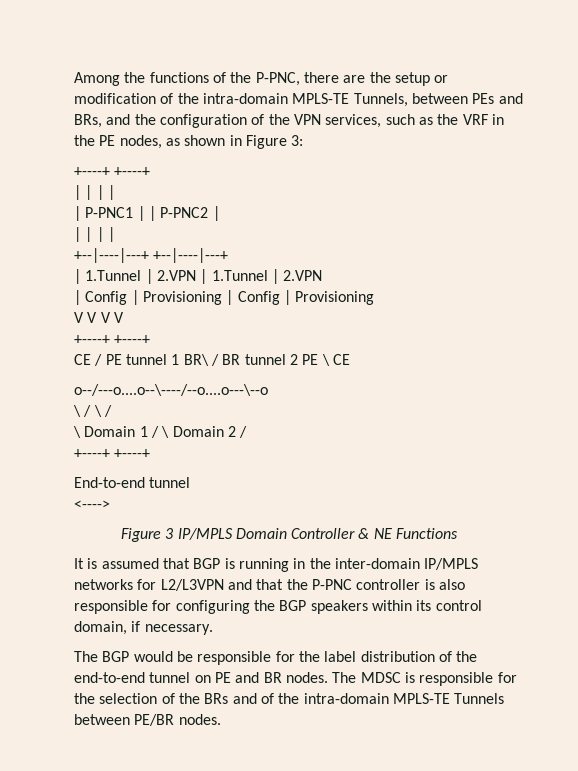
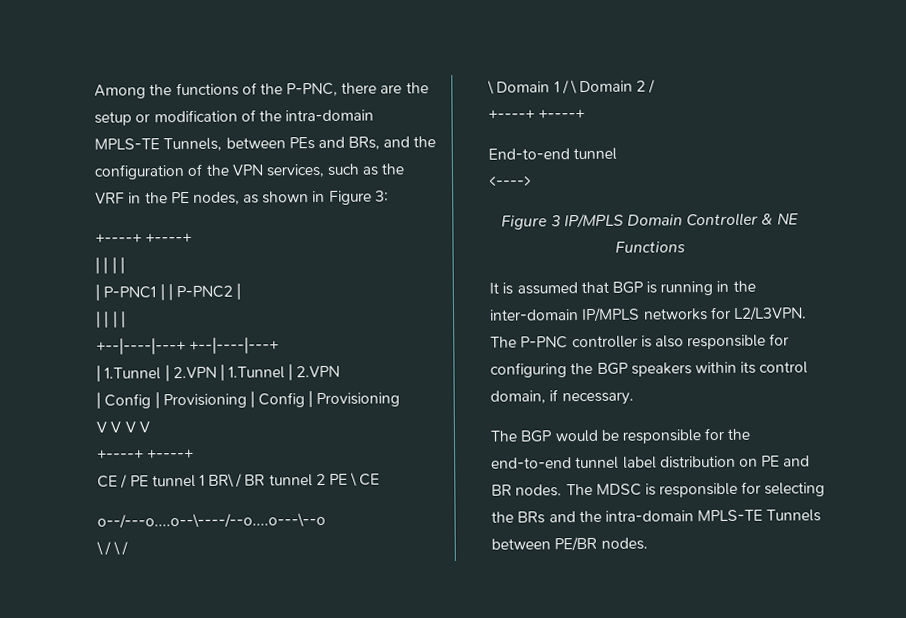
[160,579,308,591] L2/L3VPN and that the -> [732,306,807,321] [490,336,518,348] L2/L3VPN. The
[324,651,478,662] [74,672,191,683] label distribution of the end-to-end tunnel -> [491,455,736,470] end-to-end tunnel label distribution
[74,693,175,704] the selection of -> [764,482,826,497] selecting
[261,693,275,704] of -> (576, 517) none

